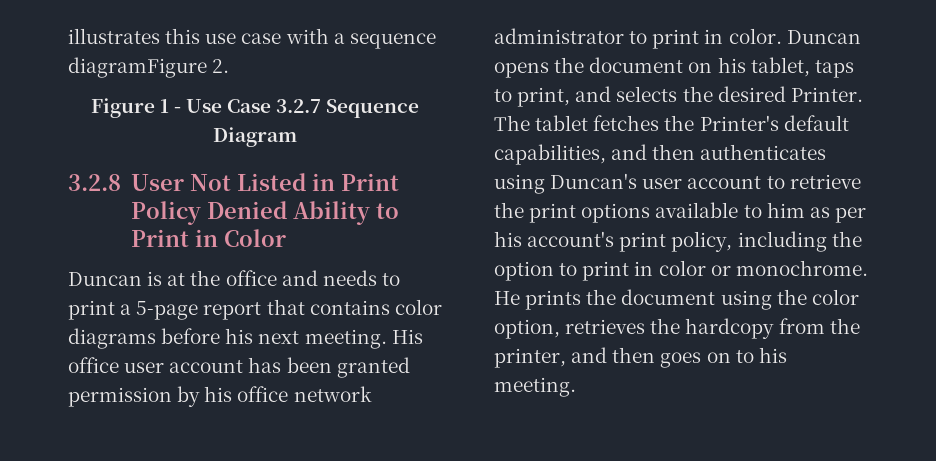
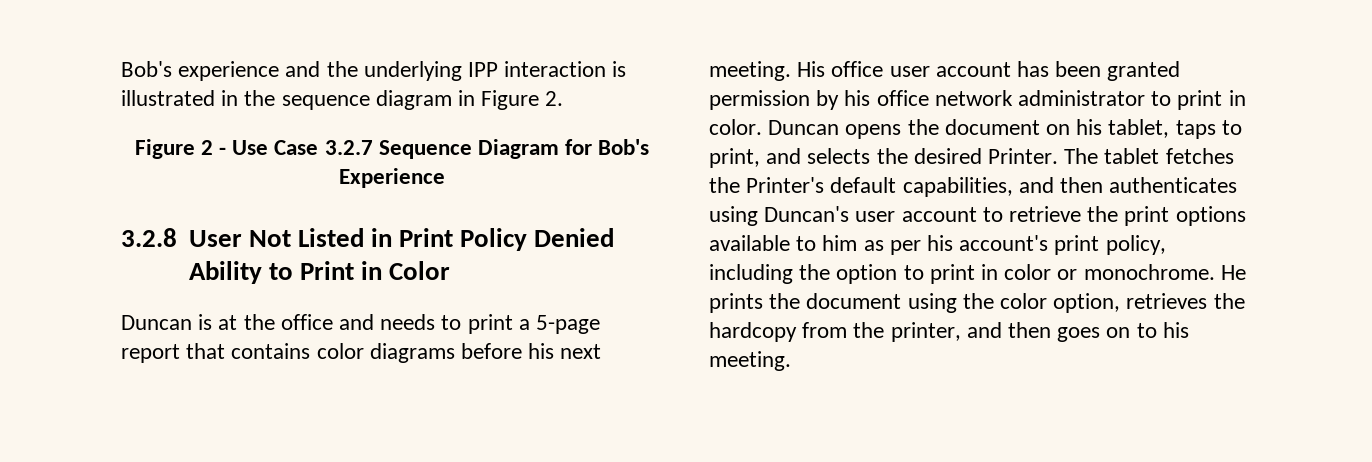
[68,28,436,49] [68,57,207,78] illustrates this use case with a sequence diagramFigure -> [121,61,627,81] [121,90,540,110] Bob's experience and the underlying IPP interaction is illustrated in the sequence diagram in Figure
[159,99,169,113] 1 -> [200,140,213,155] 2
(297, 137) none -> [565,139,650,155] [339,168,445,188] for Bob's Experience

